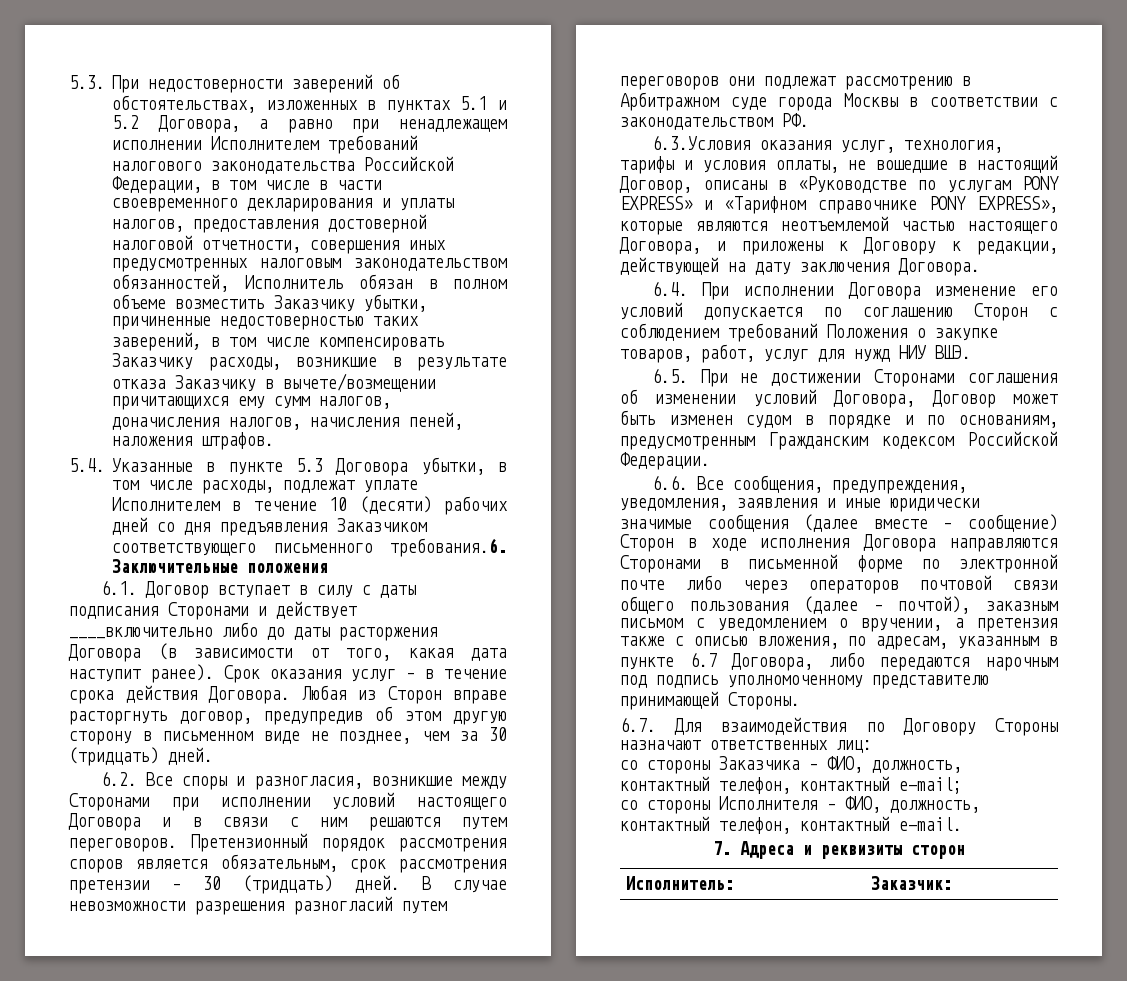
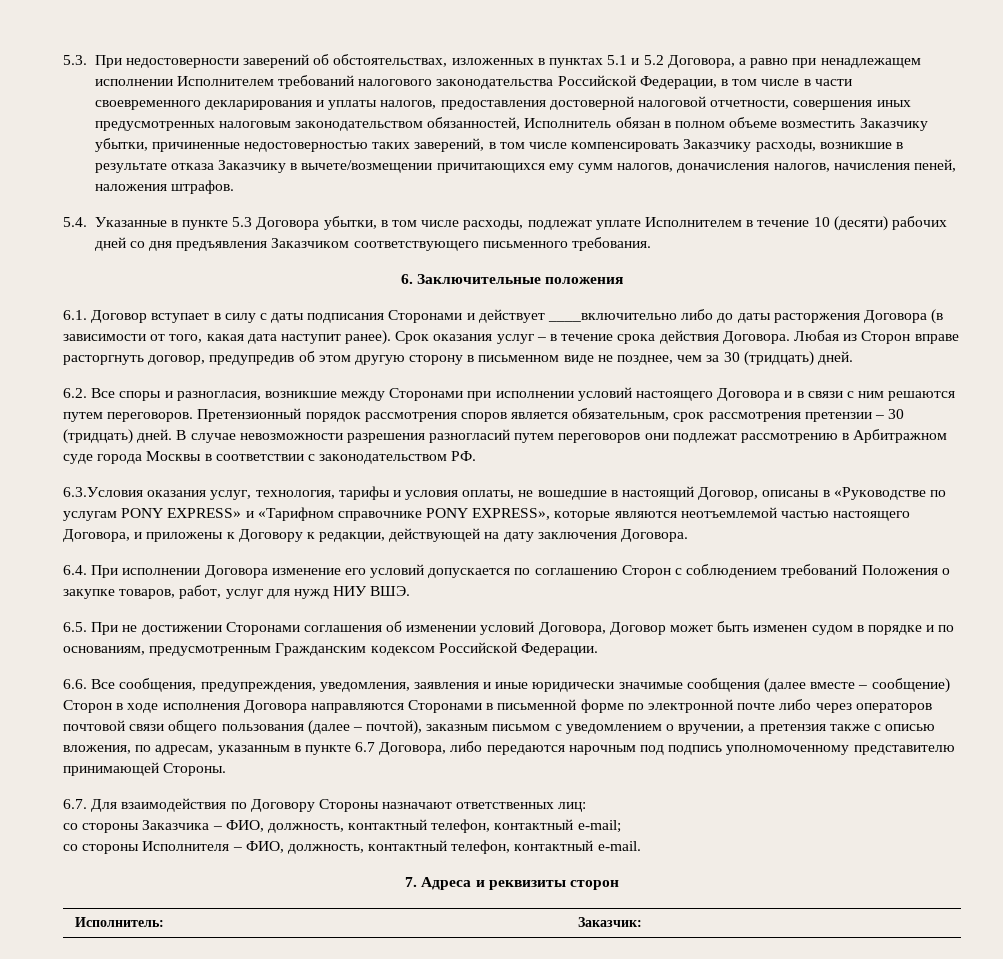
[390,538,507,557] требования.6. -> [572,237,652,251] [400,274,413,284] требования. // 6.

